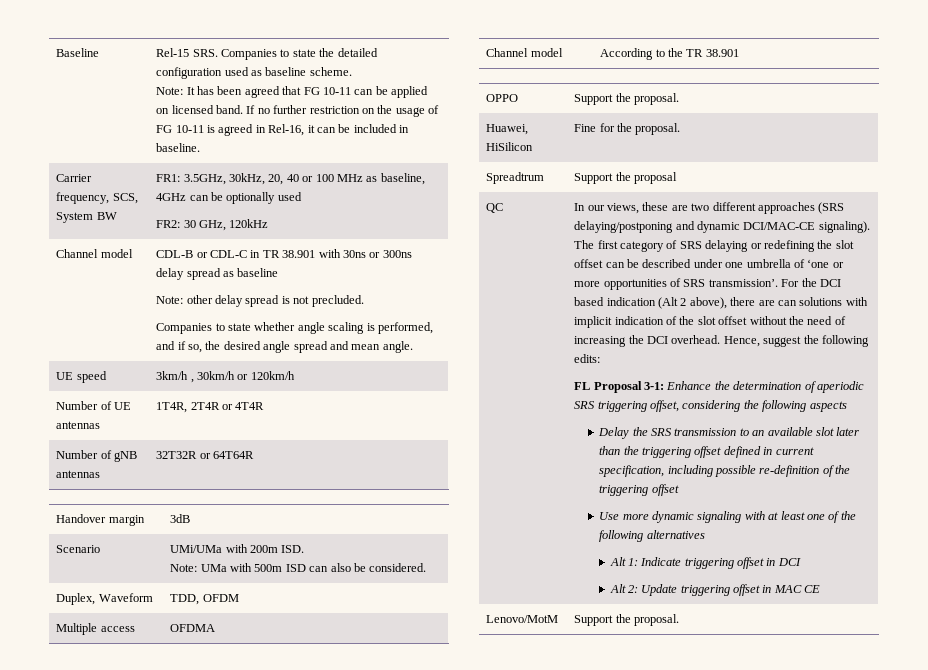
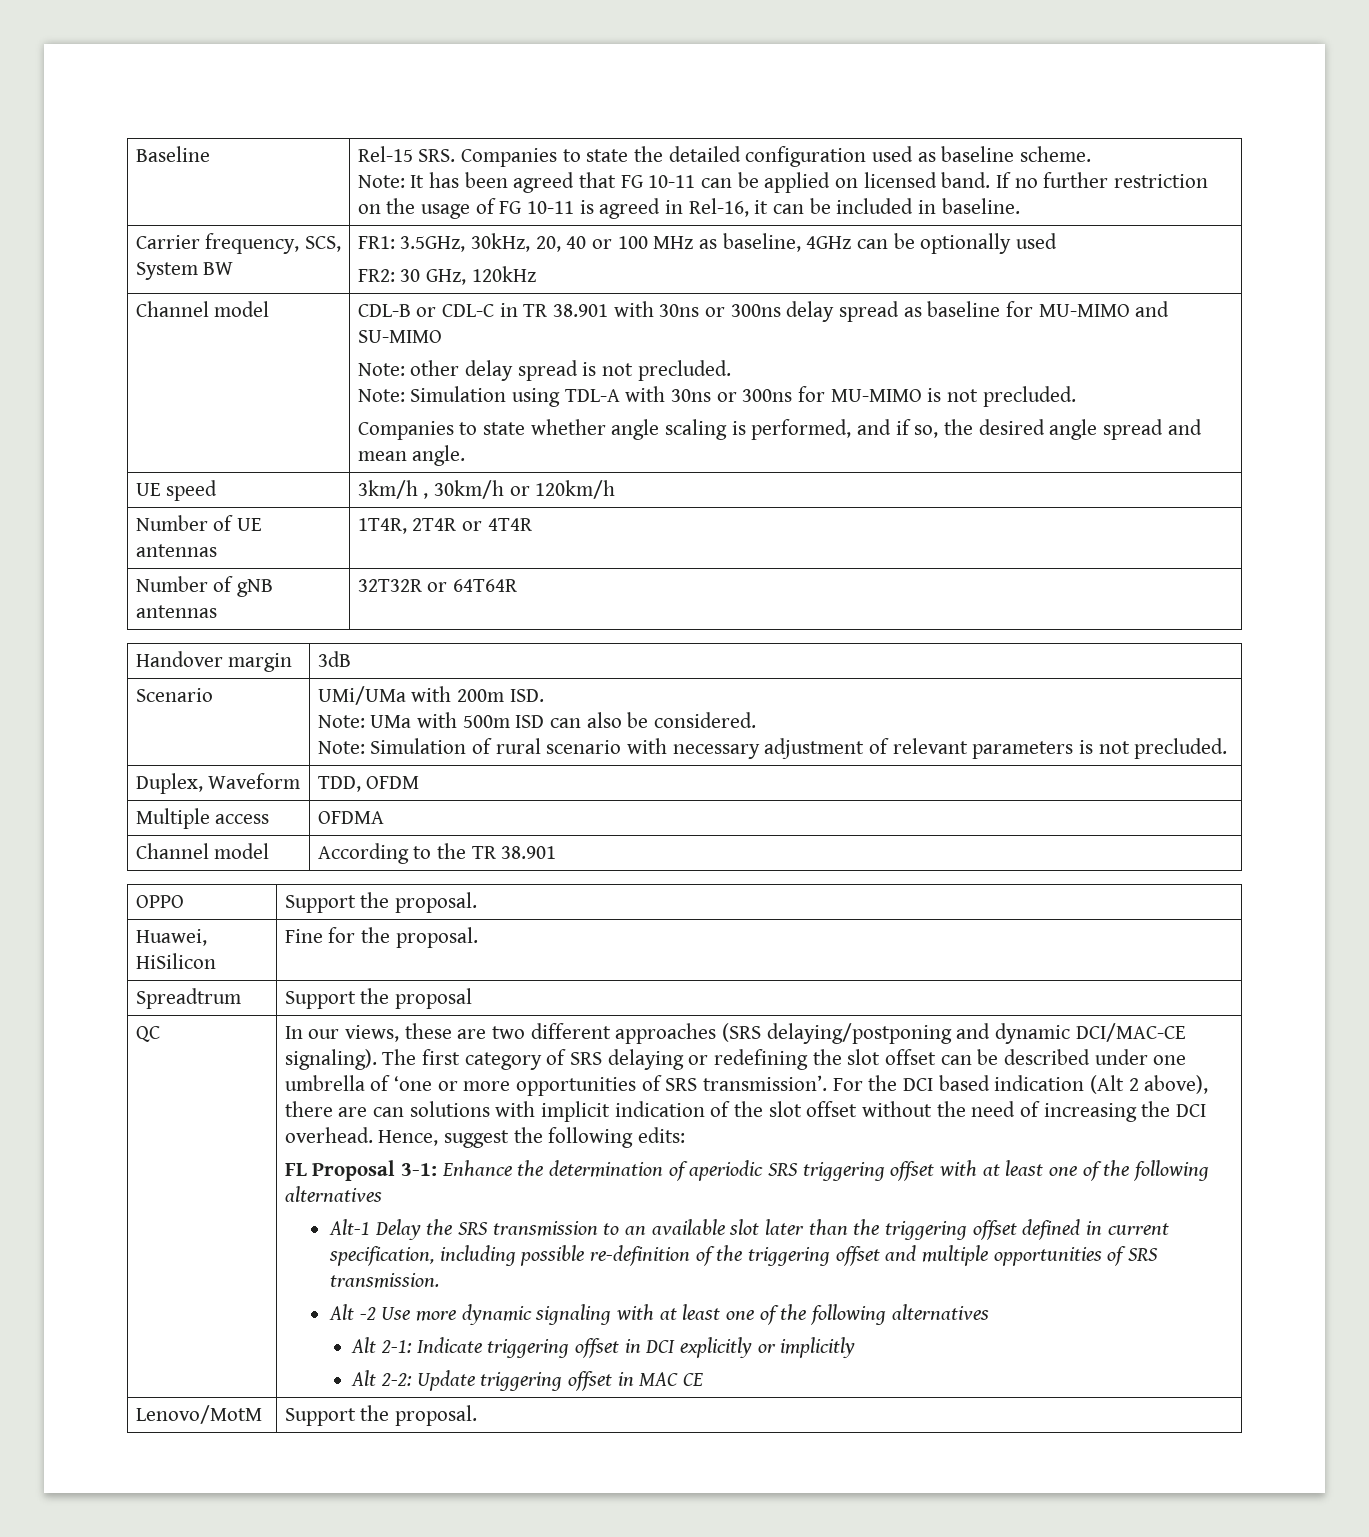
(279, 272) none -> [1006,301,1170,317] [357,330,442,343] for MU-MIMO and SU-MIMO
(364, 301) none -> [357,386,1076,407] // Note: Simulation using TDL-A with 30ns or 300ns for MU-MIMO is not precluded.
(427, 567) none -> [317,738,1228,759] // Note: Simulation of rural scenario with necessary adjustment of relevant parameters is not precluded.
[650,400,847,412] offset, considering the following aspects // -> [890,1160,1210,1181] [284,1186,382,1202] [329,1219,371,1235] offset with at least one of the following alternatives // Alt-1
(679, 490) // -> [885,1245,1159,1266] [330,1273,440,1288] [329,1304,376,1320] and multiple opportunities of SRS transmission. // Alt -2
[627,558,638,566] 1: -> [381,1340,413,1353] 2-1:
[609,584,638,593] // Alt 2: -> [680,1337,856,1358] [351,1370,413,1386] explicitly or implicitly // Alt 2-2:

